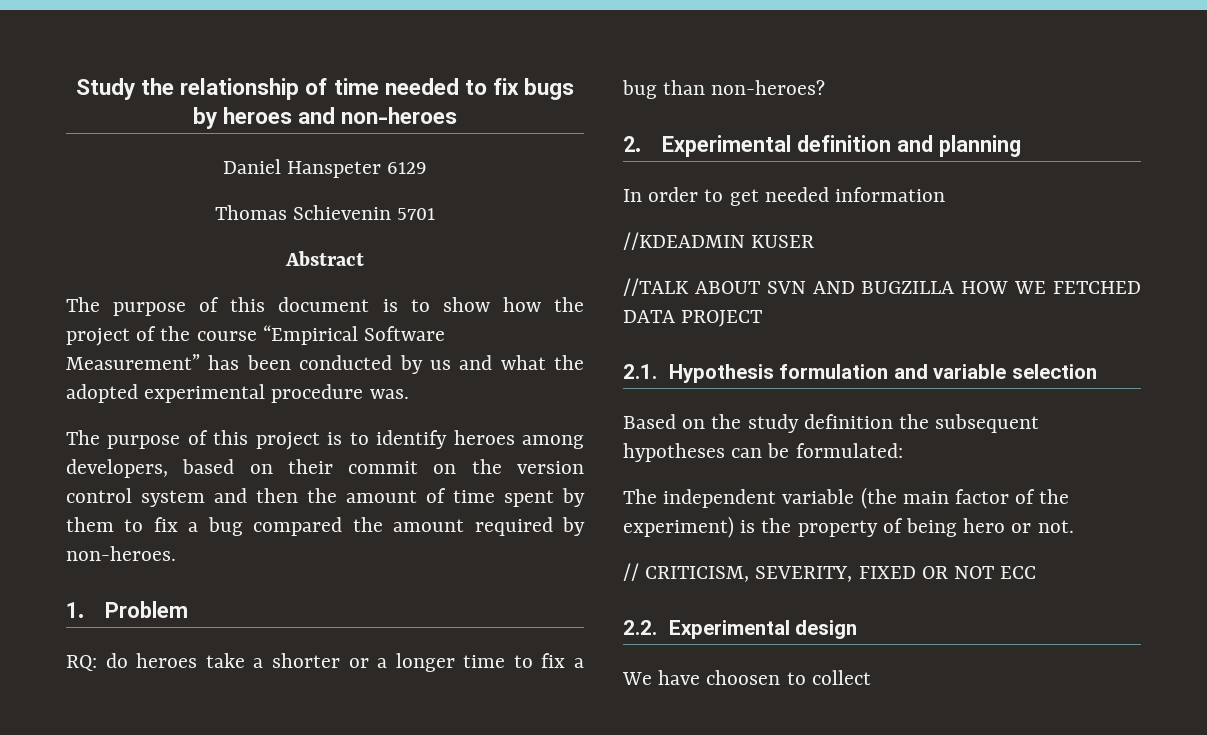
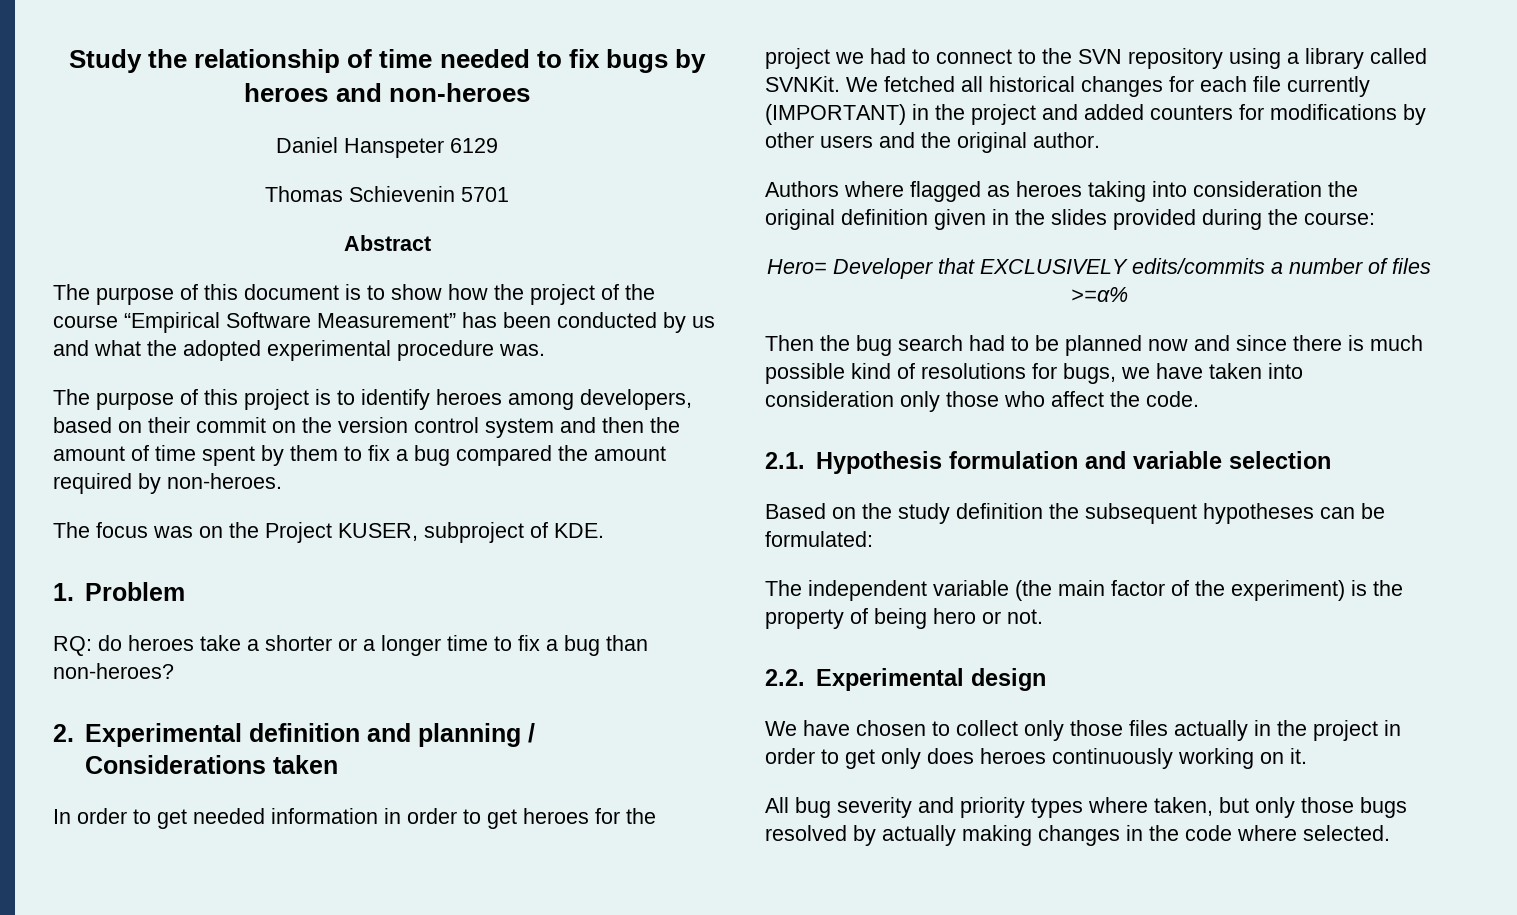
(176, 553) none -> [53,522,604,543] // The focus was on the Project KUSER, subproject of KDE.
(1021, 146) none -> [527,723,535,743] [84,755,338,774] / Considerations taken
[623,232,815,250] [623,278,1141,296] [623,310,763,327] // //KDEADMIN KUSER // //TALK ABOUT SVN AND BUGZILLA HOW WE FETCHED DATA PROJECT -> [384,808,656,829] [765,48,1427,69] [765,76,1370,97] [765,104,1426,125] [765,132,1100,153] [765,181,1358,202] [765,209,1375,230] [767,258,1431,279] [1070,287,1128,302] [765,335,1423,356] [765,363,1303,384] [765,391,1199,412] in order to get heroes for the project we had to connect to the SVN repository using a library called SVNKit. We fetched all historical changes for each file currently (IMPORTANT) in the project and added counters for modifications by other users and the original author. // Authors where flagged as heroes taking into consideration the original definition given in the slides provided during the course: // Hero= Developer that EXCLUSIVELY edits/commits a number of files >=α% // Then the bug search had to be planned now and since there is much possible kind of resolutions for bugs, we have taken into consideration only those who affect the code.
[623,563,1037,582] // // CRITICISM, SEVERITY, FIXED OR NOT ECC -> (1043, 616) none
[706,670,781,685] choosen -> [856,720,926,736] chosen
(871, 677) none -> [1024,720,1401,741] [765,748,1307,769] [765,797,1407,818] [765,825,1390,846] only those files actually in the project in order to get only does heroes continuously working on it. // All bug severity and priority types where taken, but only those bugs resolved by actually making changes in the code where selected.

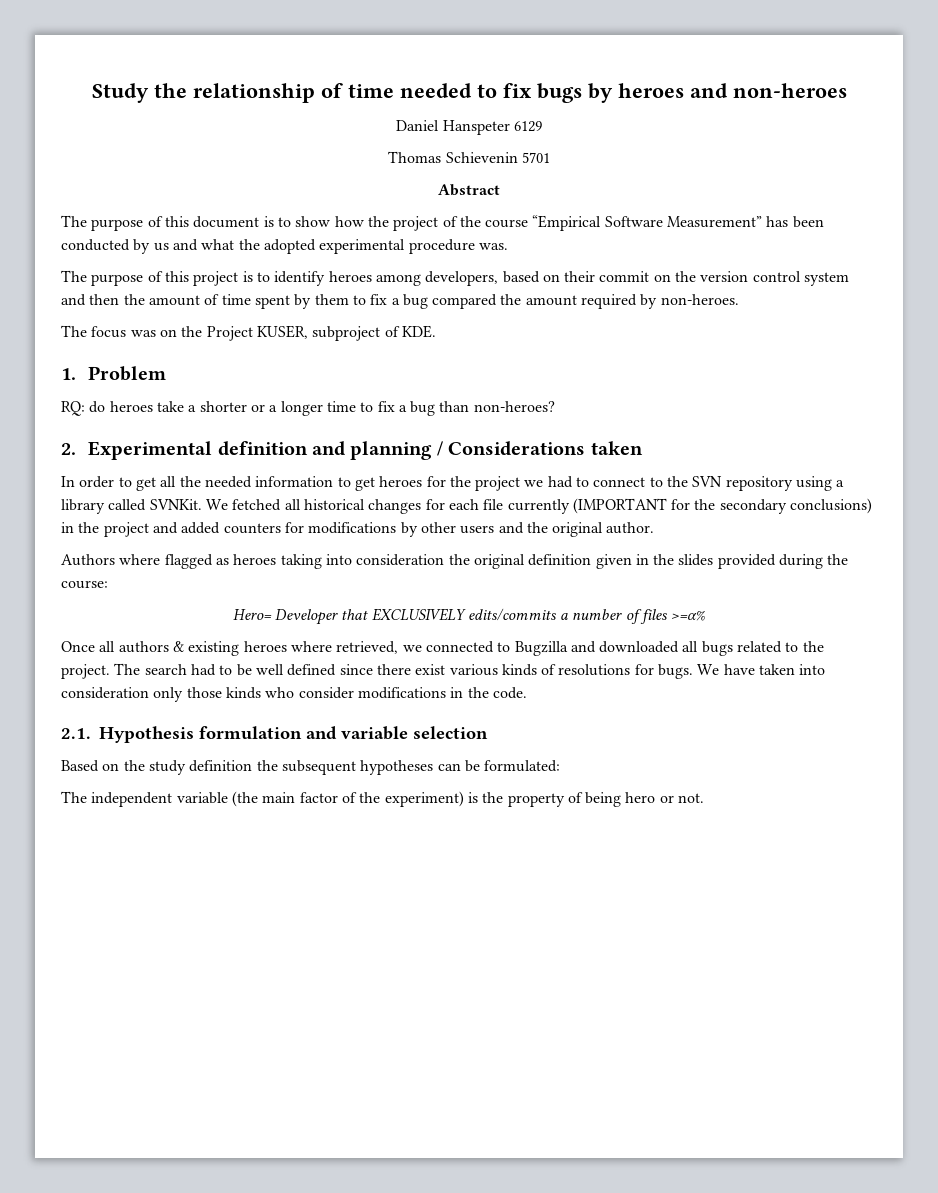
[193,808,457,824] needed information in order -> [160,476,334,488] all the needed information
[765,104,906,125] (IMPORTANT) -> [572,498,873,514] (IMPORTANT for the secondary conclusions)
[765,335,1423,356] [765,363,891,384] Then the bug search had to be planned now and since there is much possible kind -> [61,641,824,656] [61,663,537,679] Once all authors & existing heroes where retrieved, we connected to Bugzilla and downloaded all bugs related to the project. The search had to be well defined since there exist various kinds
[1063,363,1150,384] bugs, we -> [658,664,720,679] bugs. We
[1004,391,1104,407] who affect -> [225,687,464,699] kinds who consider modifications in
[765,668,1046,691] [765,720,1401,741] [765,748,1307,769] [765,797,1407,818] [765,825,1390,846] // 2.2. Experimental design // We have chosen to collect only those files actually in the project in order to get only does heroes continuously working on it. // All bug severity and priority types where taken, but only those bugs resolved by actually making changes in the code where selected. -> (705, 798) none

